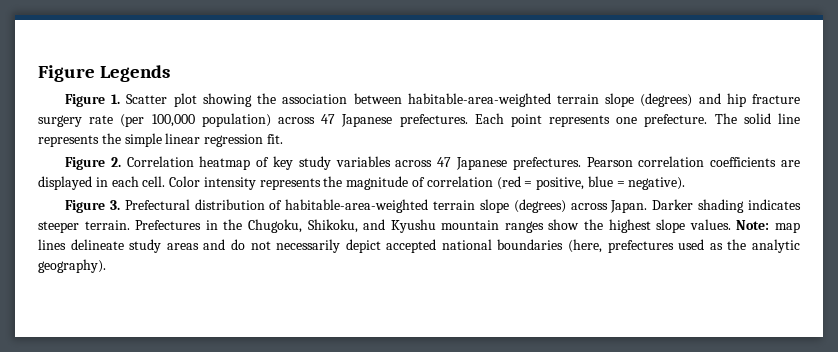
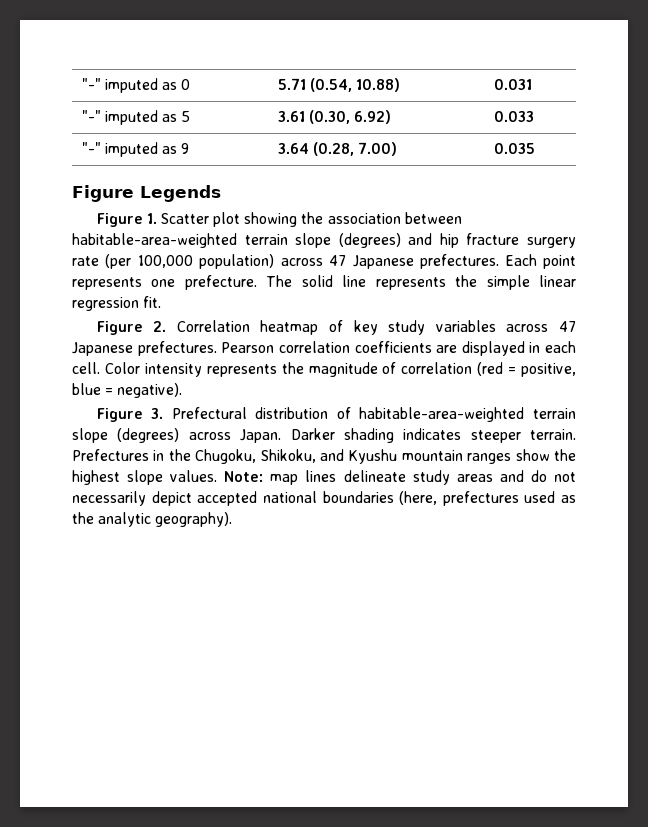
(38, 73) none -> [81,78,191,93] [277,78,400,92] [493,79,532,90] [81,110,191,125] [277,110,391,124] [493,111,534,122] [81,142,190,157] [277,142,397,156] [493,143,535,154] "-" imputed as 0 | 5.71 (0.54, 10.88) | 0.031 // "-" imputed as 5 | 3.61 (0.30, 6.92) | 0.033 // "-" imputed as 9 | 3.64 (0.28, 7.00) | 0.035 //

